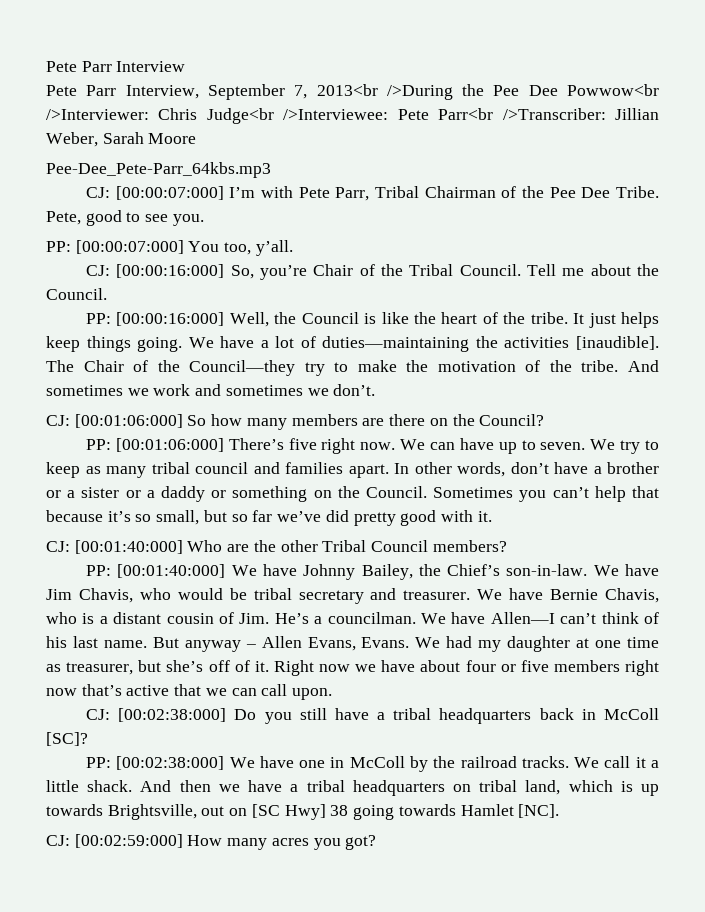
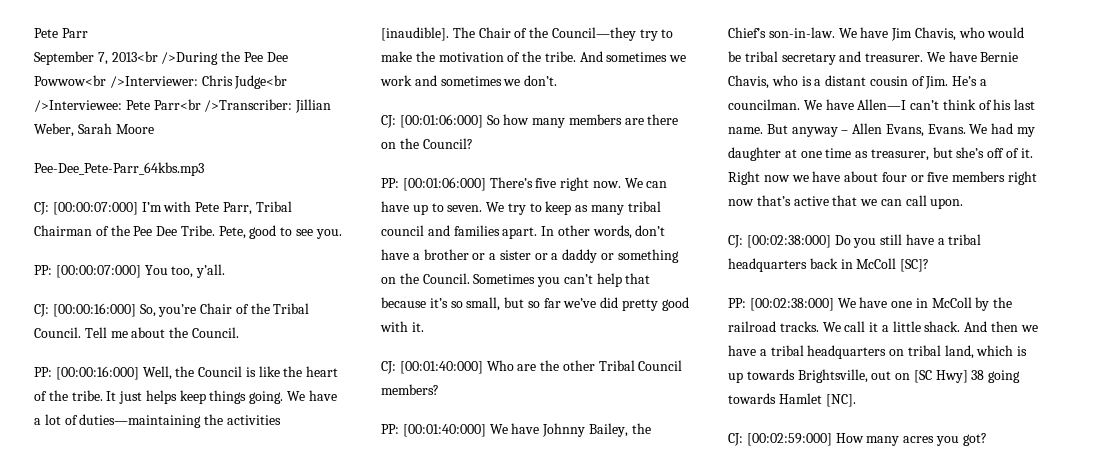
[46,61,186,72] [46,85,199,99] Pete Parr Interview // Pete Parr Interview, -> [34,28,88,38] Pete Parr //

